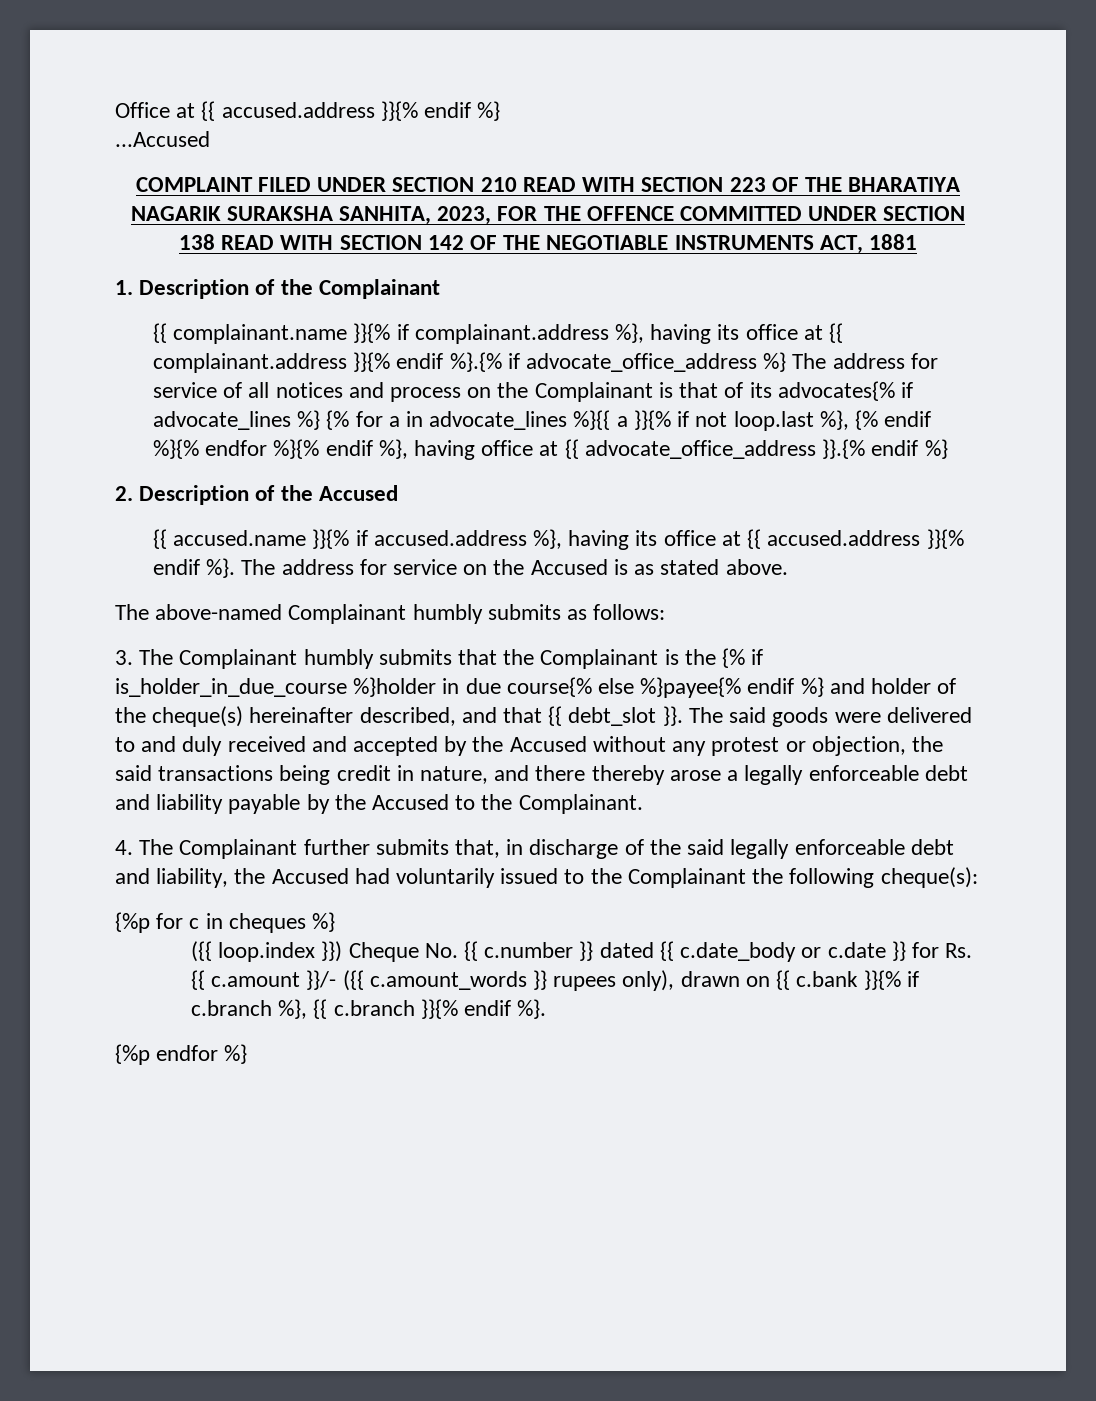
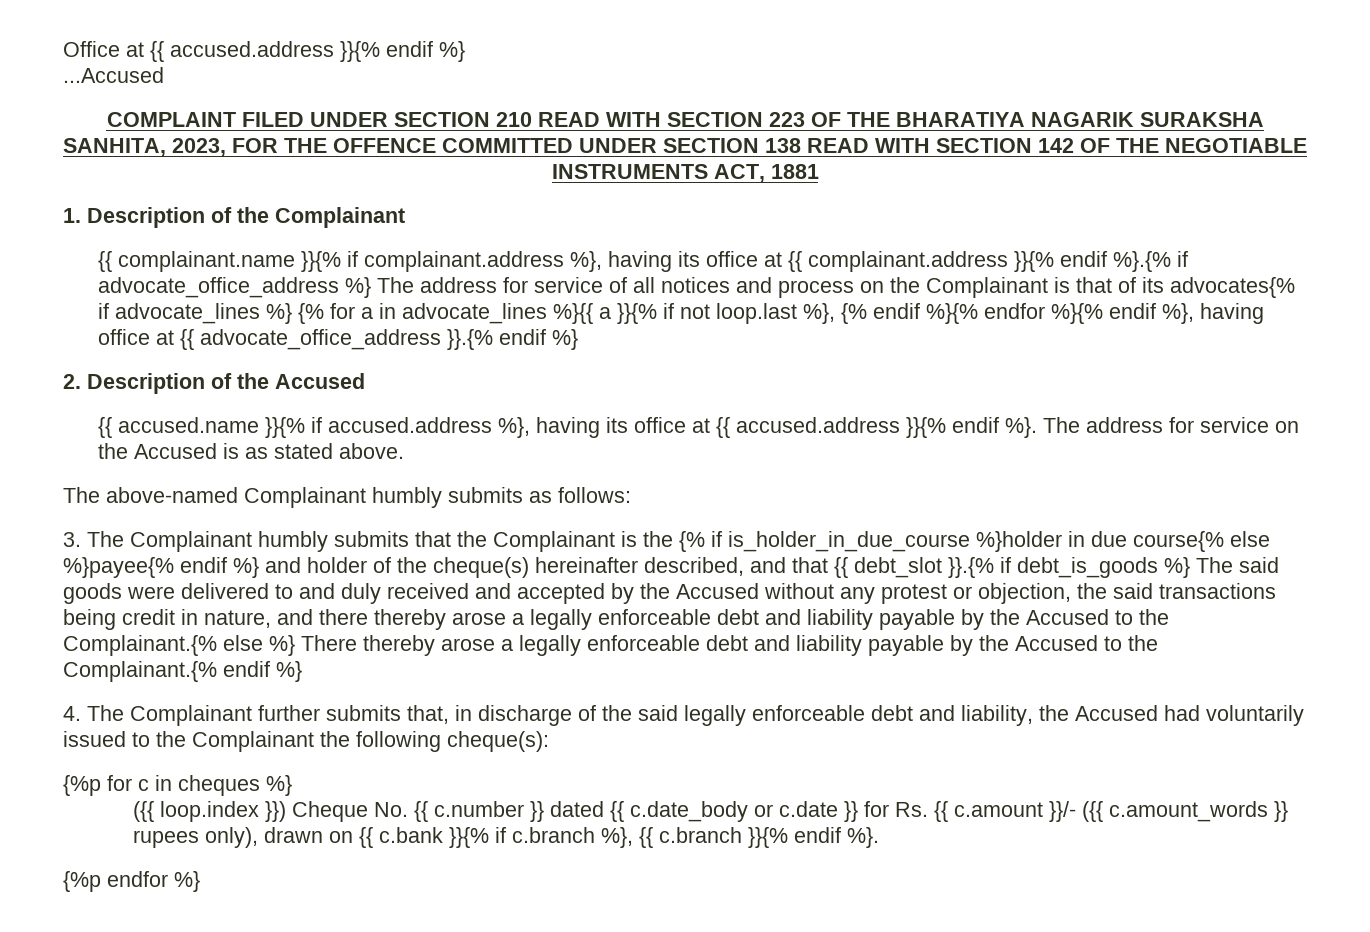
[662,706,683,726] }}. -> [948,557,1190,578] }}.{% if debt_is_goods %}
[518,794,643,814] Complainant. -> [63,635,1158,656] [63,661,302,682] Complainant.{% else %} There thereby arose a legally enforceable debt and liability payable by the Accused to the Complainant.{% endif %}

